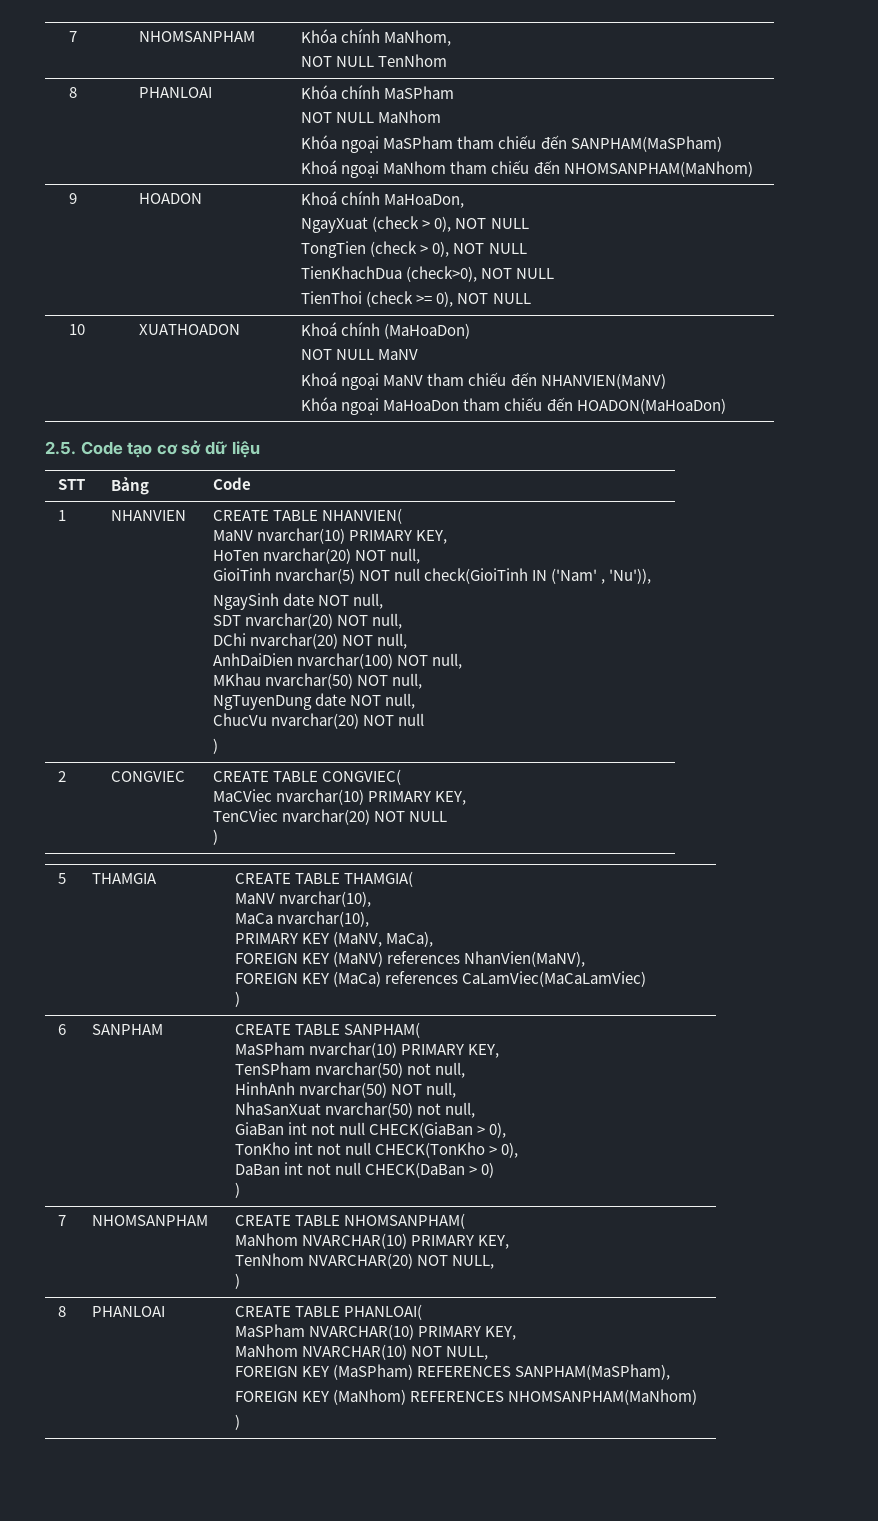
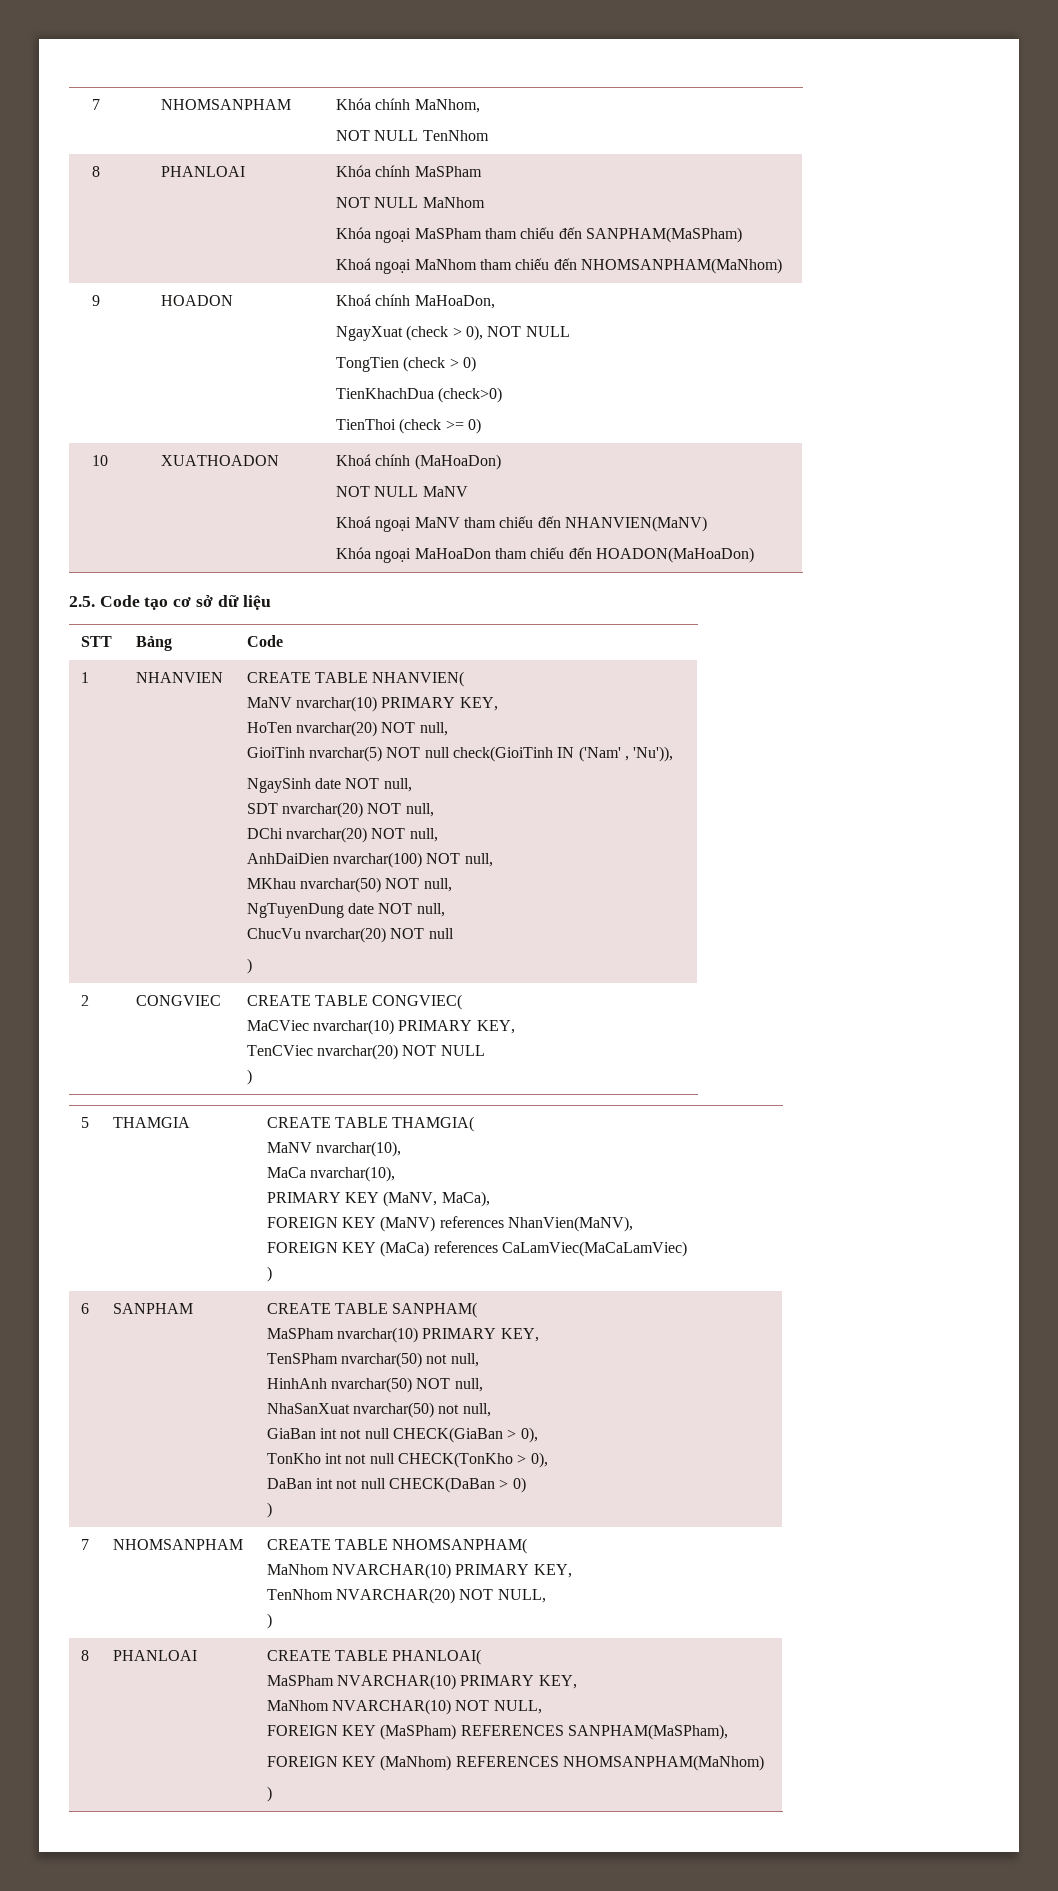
[432,241,527,257] [301,266,555,282] 0), NOT NULL // TienKhachDua (check>0), NOT NULL -> [462,356,476,372] [335,387,503,403] 0) // TienKhachDua (check>0)
[436,291,531,307] 0), NOT NULL -> [467,418,481,434] 0)

